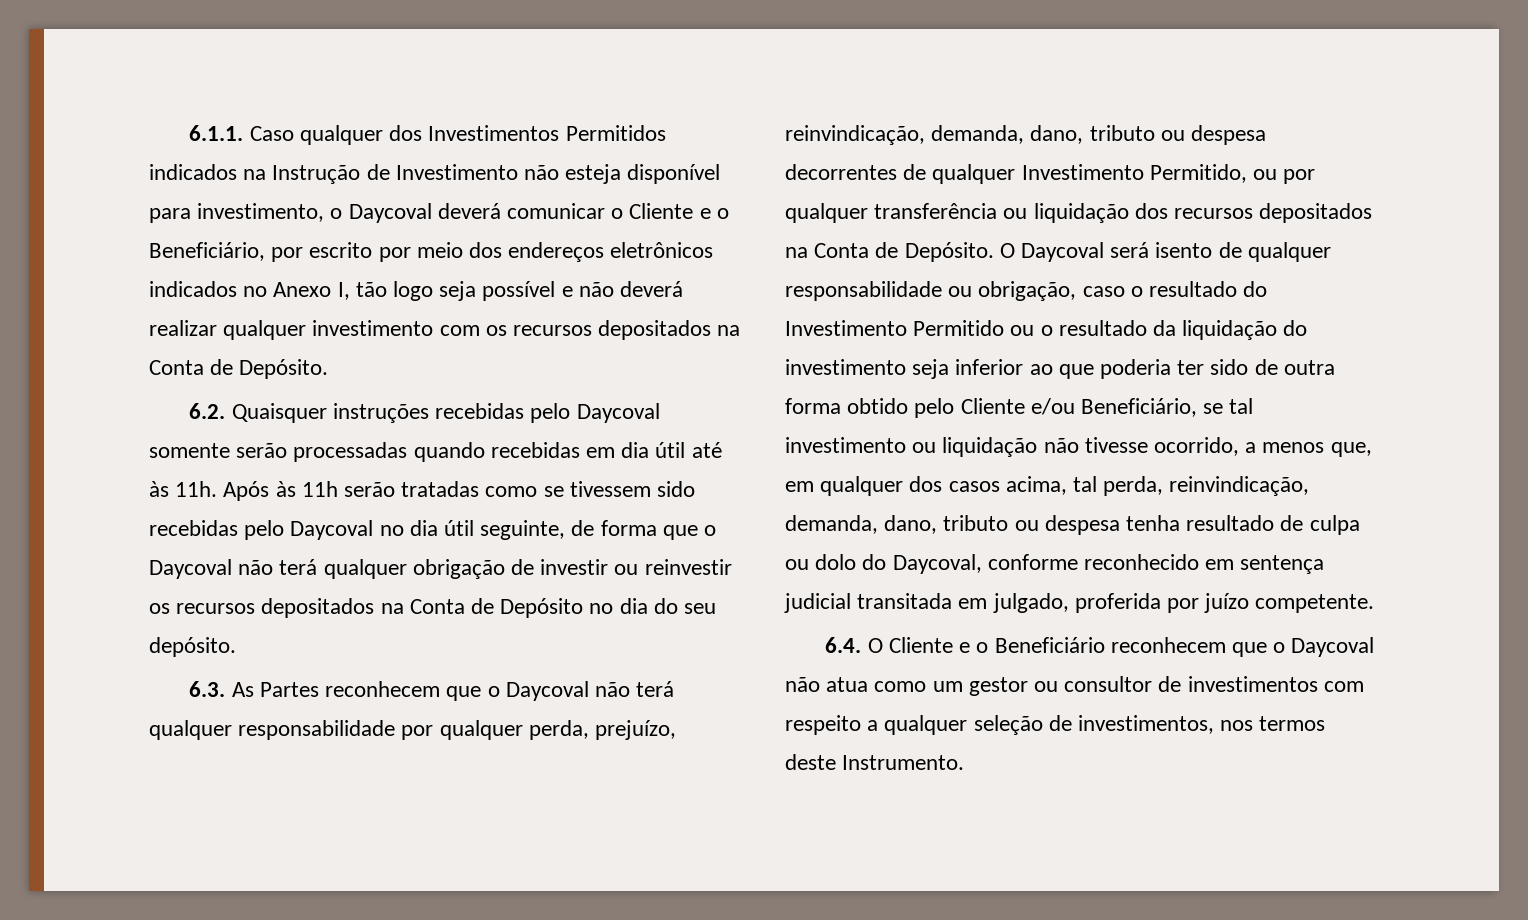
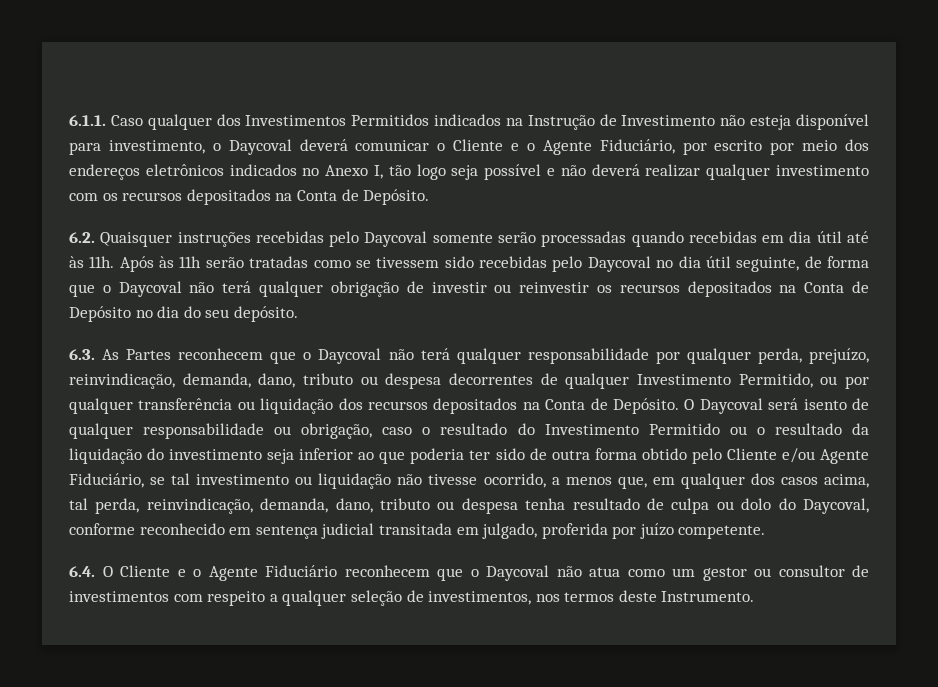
[149,242,265,261] Beneficiário, -> [542,139,675,155] Agente Fiduciário,
[1081,398,1198,417] Beneficiário, -> [819,449,869,464] [69,473,144,488] Agente Fiduciário,
[994,637,1105,653] Beneficiário -> [208,565,337,581] Agente Fiduciário

